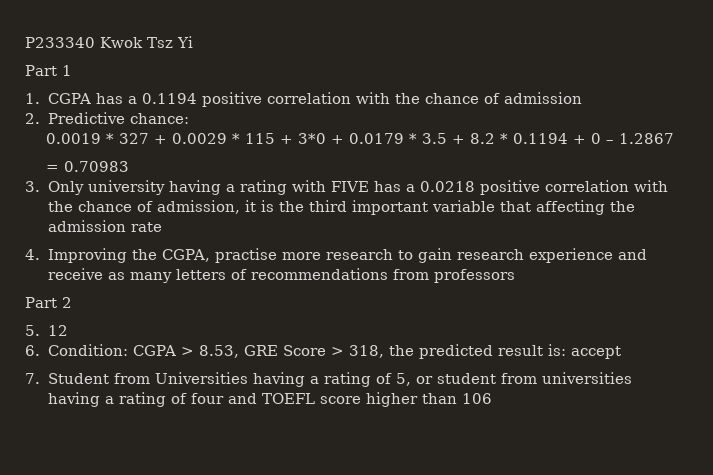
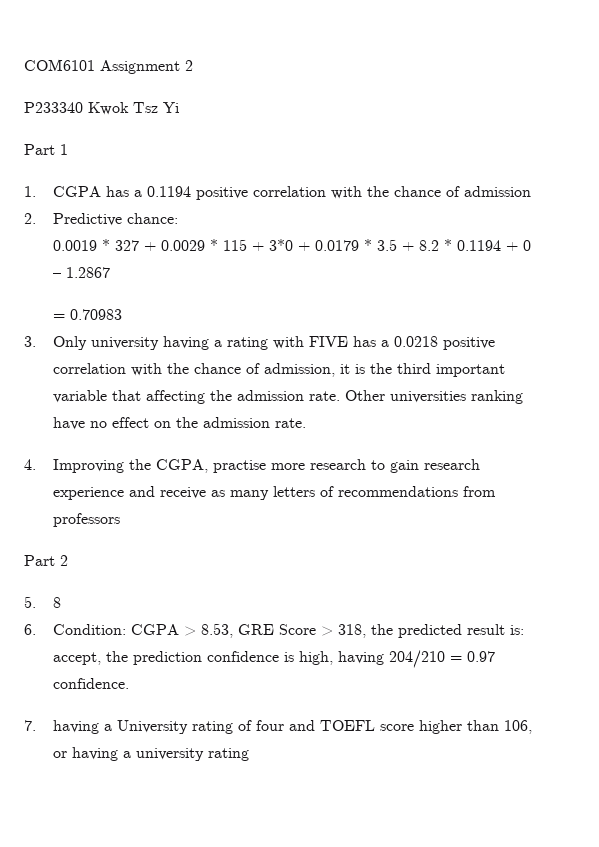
(25, 42) none -> [24,59,193,74] COM6101 Assignment 2 //
[130,222,162,232] rate -> [308,390,523,404] [52,417,306,430] rate. Other universities ranking have no effect on the admission rate.
[47,325,68,336] 12 -> [52,597,61,608] 8
[571,346,622,359] [25,372,632,387] [47,392,114,407] accept // 7. Student from Universities having a rating of 5, or student from universities having a -> [52,650,495,668] [52,678,129,689] [24,720,188,734] accept, the prediction confidence is high, having 204/210 = 0.97 confidence. // 7. having a University
[461,393,492,404] 106 -> [503,720,532,734] [52,747,249,761] 106, or having a university rating

